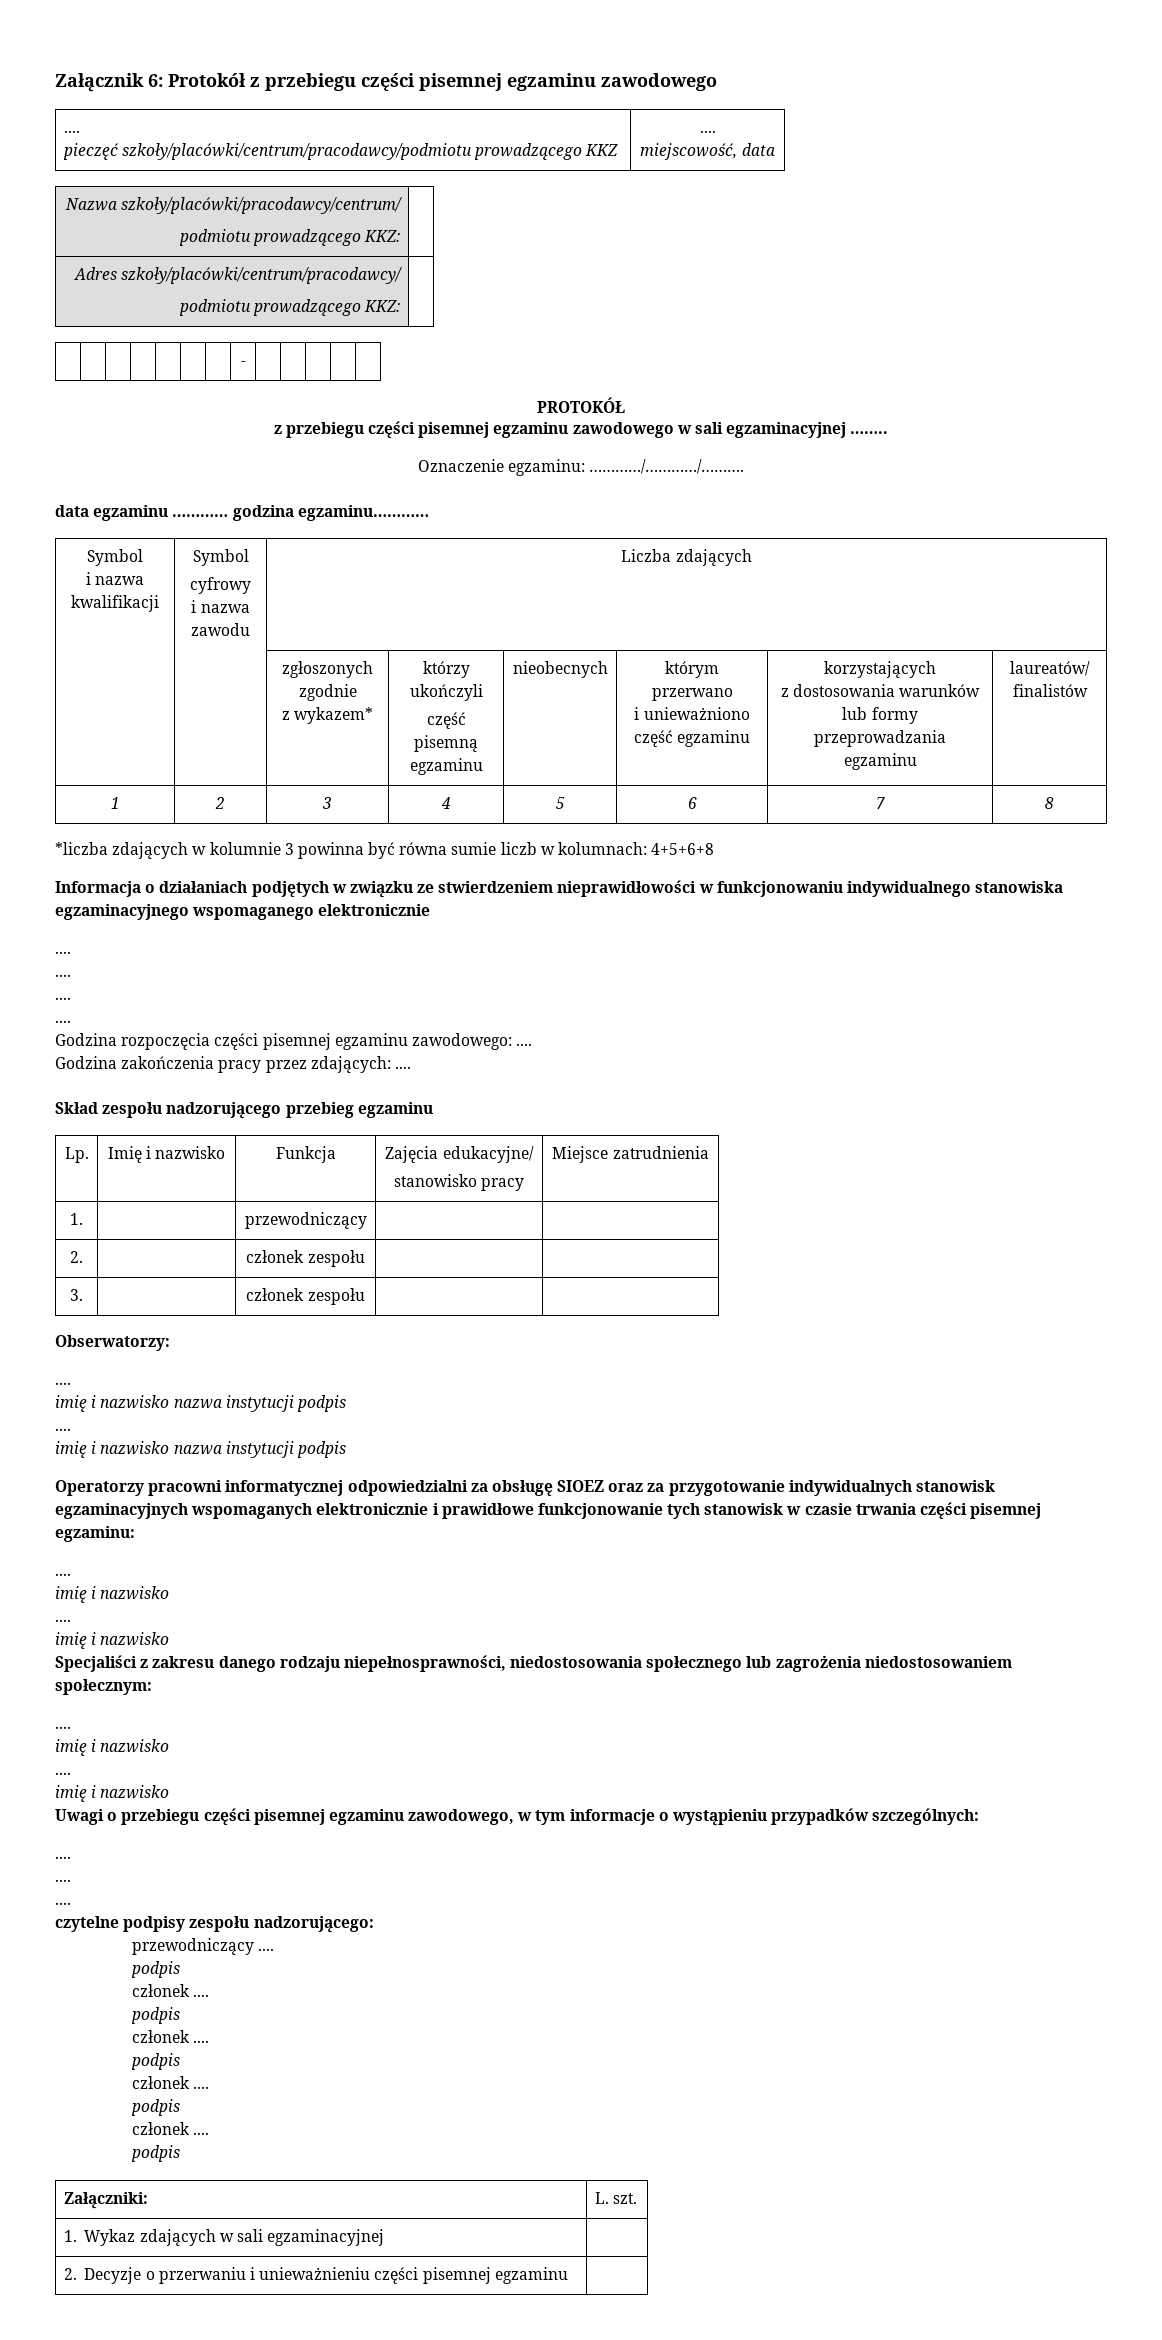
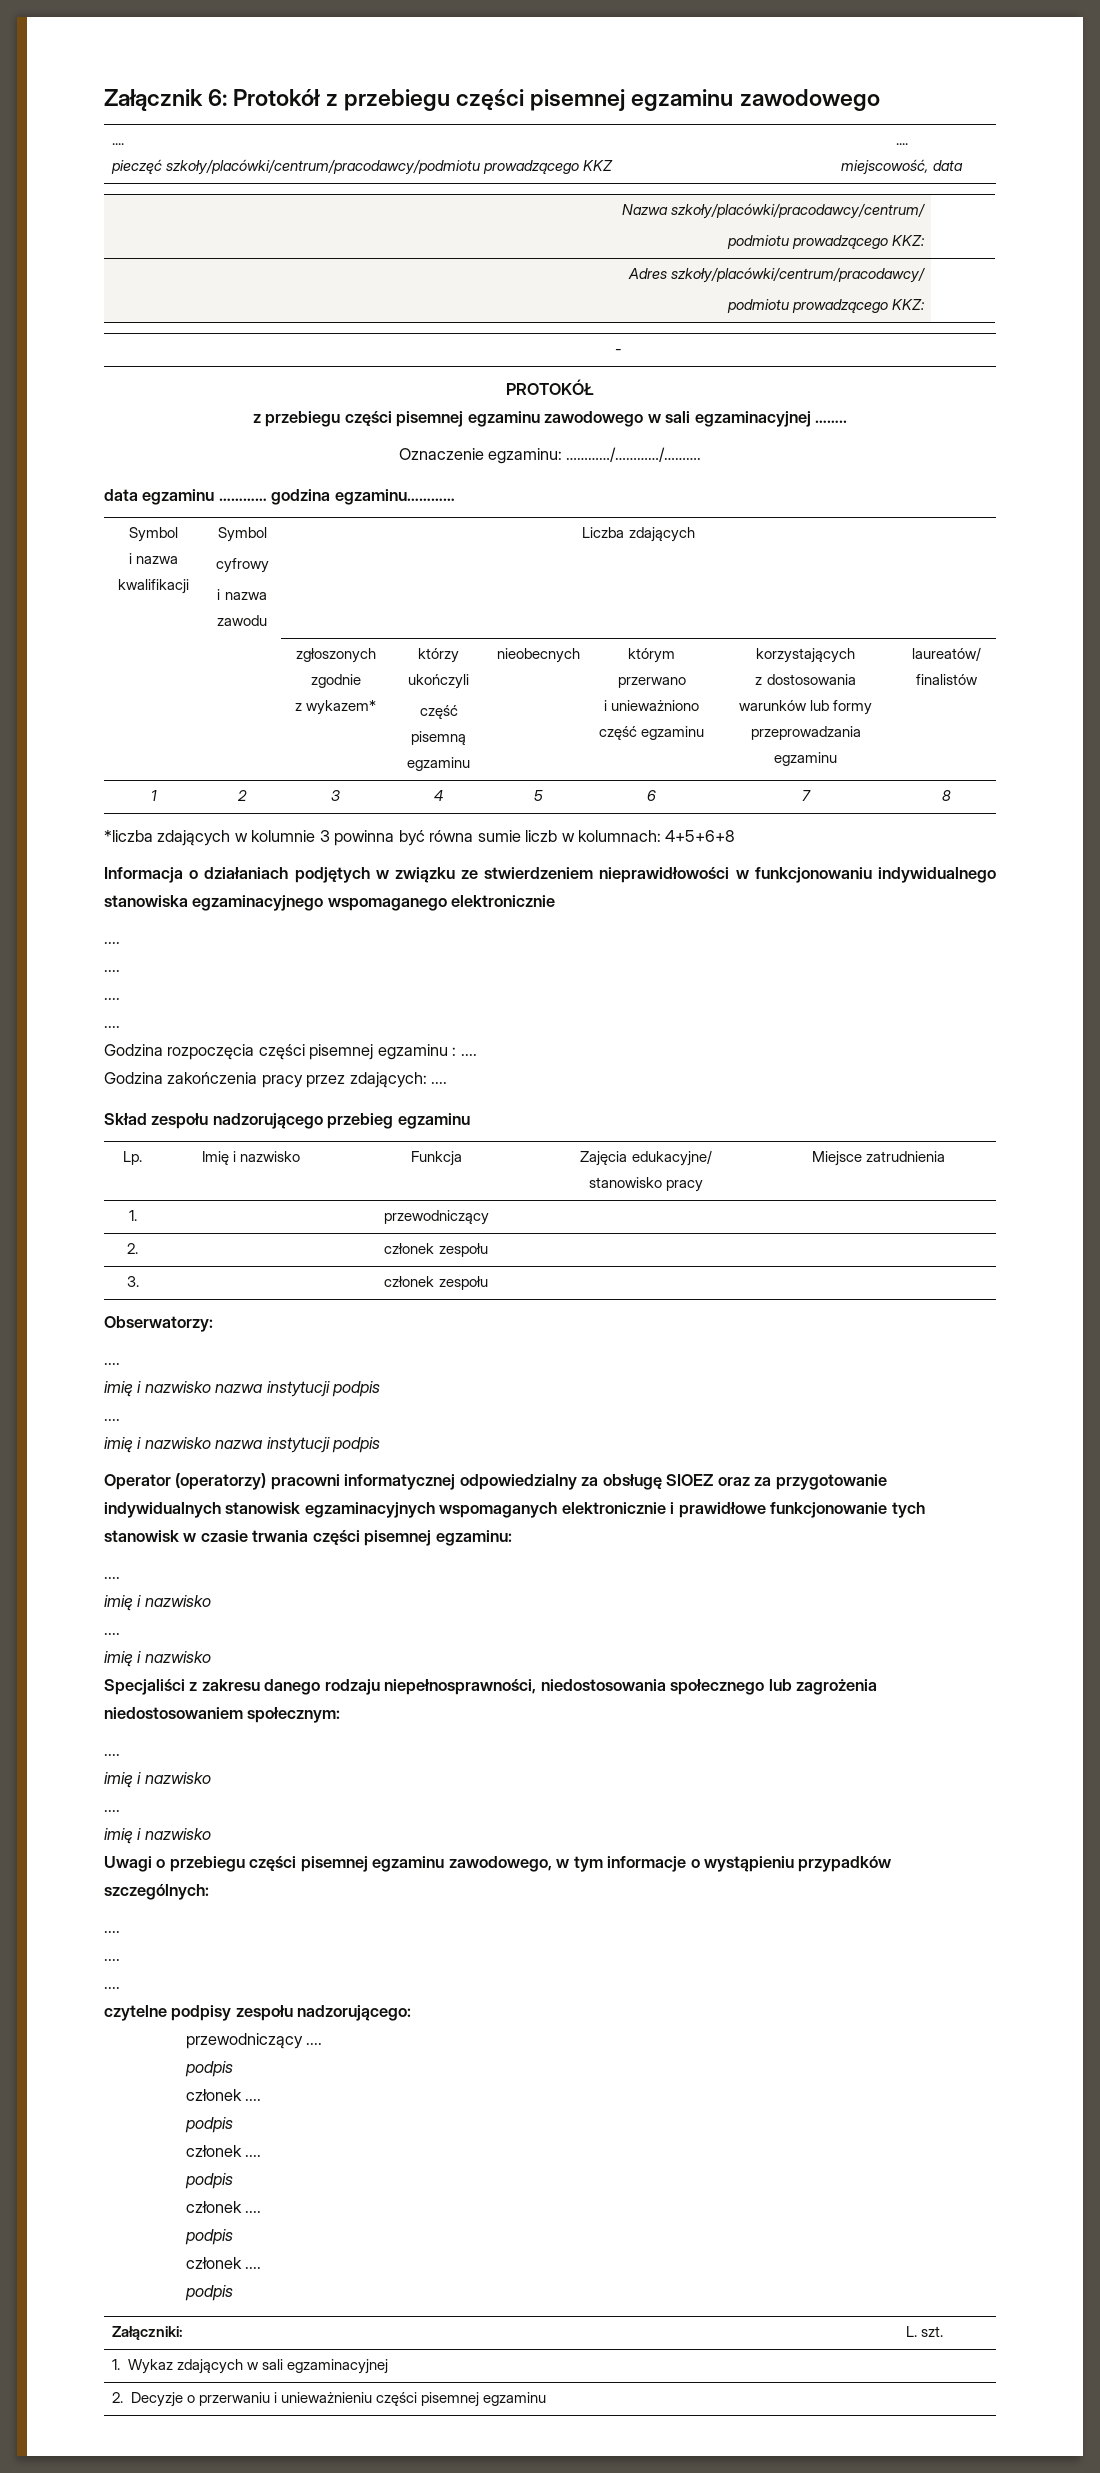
[411,1033,512,1050] zawodowego: -> [452,1047,457,1056] :
[55,1480,144,1496] Operatorzy -> [104,1473,267,1490] Operator (operatorzy)
[347,1480,468,1496] odpowiedzialni -> [459,1474,577,1490] odpowiedzialny

